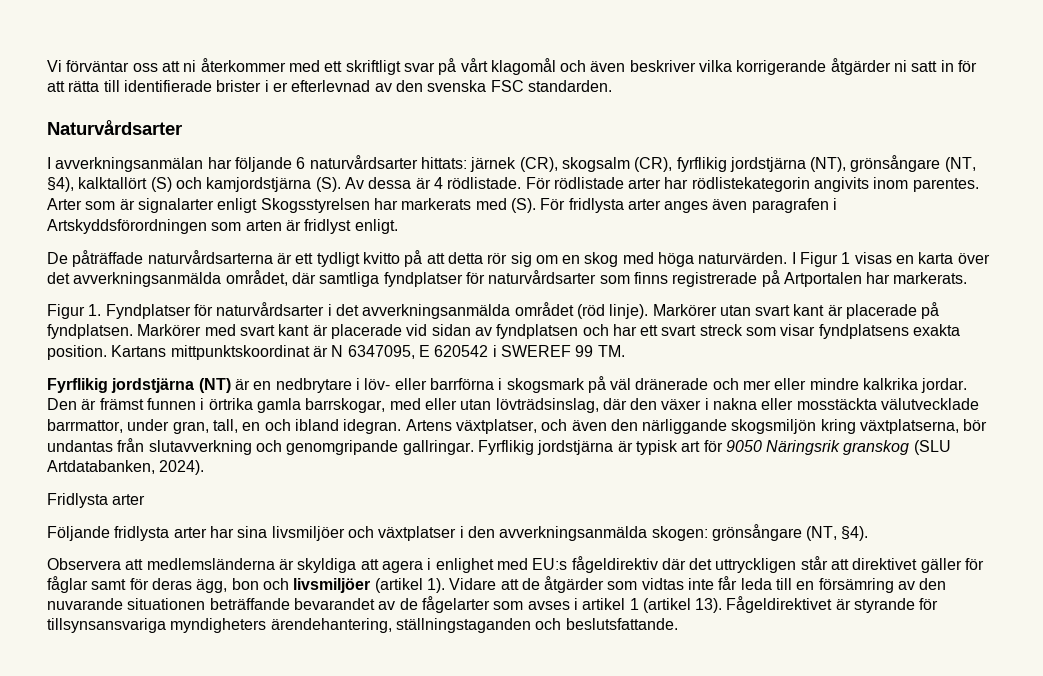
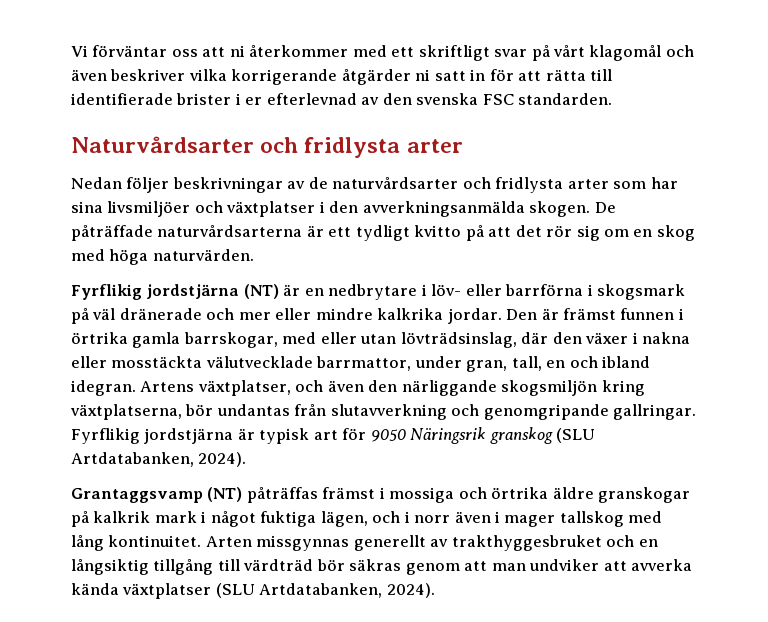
[47,155,976,172] [47,177,979,192] [47,198,838,213] [47,219,398,234] // I avverkningsanmälan har följande 6 naturvårdsarter hittats: järnek (CR), skogsalm (CR), fyrflikig jordstjärna (NT), grönsångare (NT, §4), kalktallört (S) och kamjordstjärna (S). Av dessa är 4 rödlistade. För rödlistade arter har rödlistekategorin angivits inom parentes. Arter som är signalarter enligt Skogsstyrelsen har markerats med (S). För fridlysta arter anges även paragrafen i Artskyddsförordningen som arten är fridlyst enligt. // -> [260,137,463,158] [71,177,678,193] [71,201,591,217] och fridlysta arter // Nedan följer beskrivningar av de naturvårdsarter och fridlysta arter som har sina livsmiljöer och växtplatser i den avverkningsanmälda skogen.
[447,252,483,264] detta -> [515,225,542,237] det
[791,252,990,267] [47,270,968,287] [47,302,940,319] [47,324,961,339] [47,345,625,360] I Figur 1 visas en karta över det avverkningsanmälda området, där samtliga fyndplatser för naturvårdsarter som finns registrerade på Artportalen har markerats. // Figur 1. Fyndplatser för naturvårdsarter i det avverkningsanmälda området (röd linje). Markörer utan svart kant är placerade på fyndplatsen. Markörer med svart kant är placerade vid sidan av fyndplatsen och har ett svart streck som visar fyndplatsens exakta position. Kartans mittpunktskoordinat är N 6347095, E 620542 i SWEREF 99 TM. -> (254, 255) none
[47,493,146,508] [47,524,869,541] [47,556,985,573] [47,576,947,593] [47,596,939,613] [47,618,678,633] Fridlysta arter // Följande fridlysta arter har sina livsmiljöer och växtplatser i den avverkningsanmälda skogen: grönsångare (NT, §4). // Observera att medlemsländerna är skyldiga att agera i enlighet med EU:s fågeldirektiv där det uttryckligen står att direktivet gäller för fåglar samt för deras ägg, bon och livsmiljöer (artikel 1). Vidare att de åtgärder som vidtas inte får leda till en försämring av den nuvarande situationen beträffande bevarandet av de fågelarter som avses i artikel 1 (artikel 13). Fågeldirektivet är styrande för tillsynsansvariga myndigheters ärendehantering, ställningstaganden och beslutsfattande. -> [71,487,691,503] [71,511,663,527] [71,535,658,551] [71,559,693,575] [71,583,435,599] Grantaggsvamp (NT) påträffas främst i mossiga och örtrika äldre granskogar på kalkrik mark i något fuktiga lägen, och i norr även i mager tallskog med lång kontinuitet. Arten missgynnas generellt av trakthyggesbruket och en långsiktig tillgång till värdträd bör säkras genom att man undviker att avverka kända växtplatser (SLU Artdatabanken, 2024).

